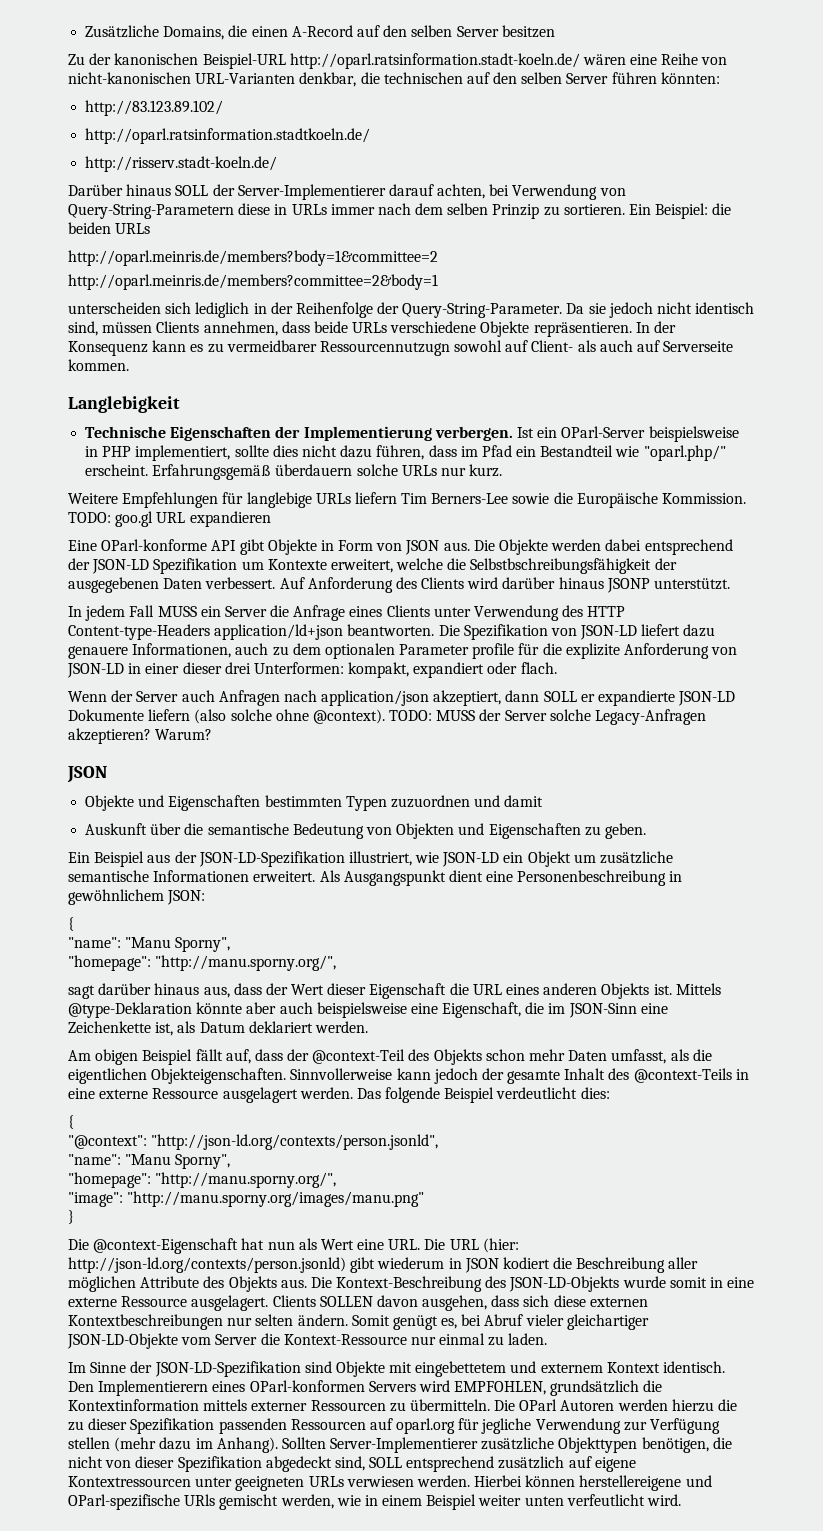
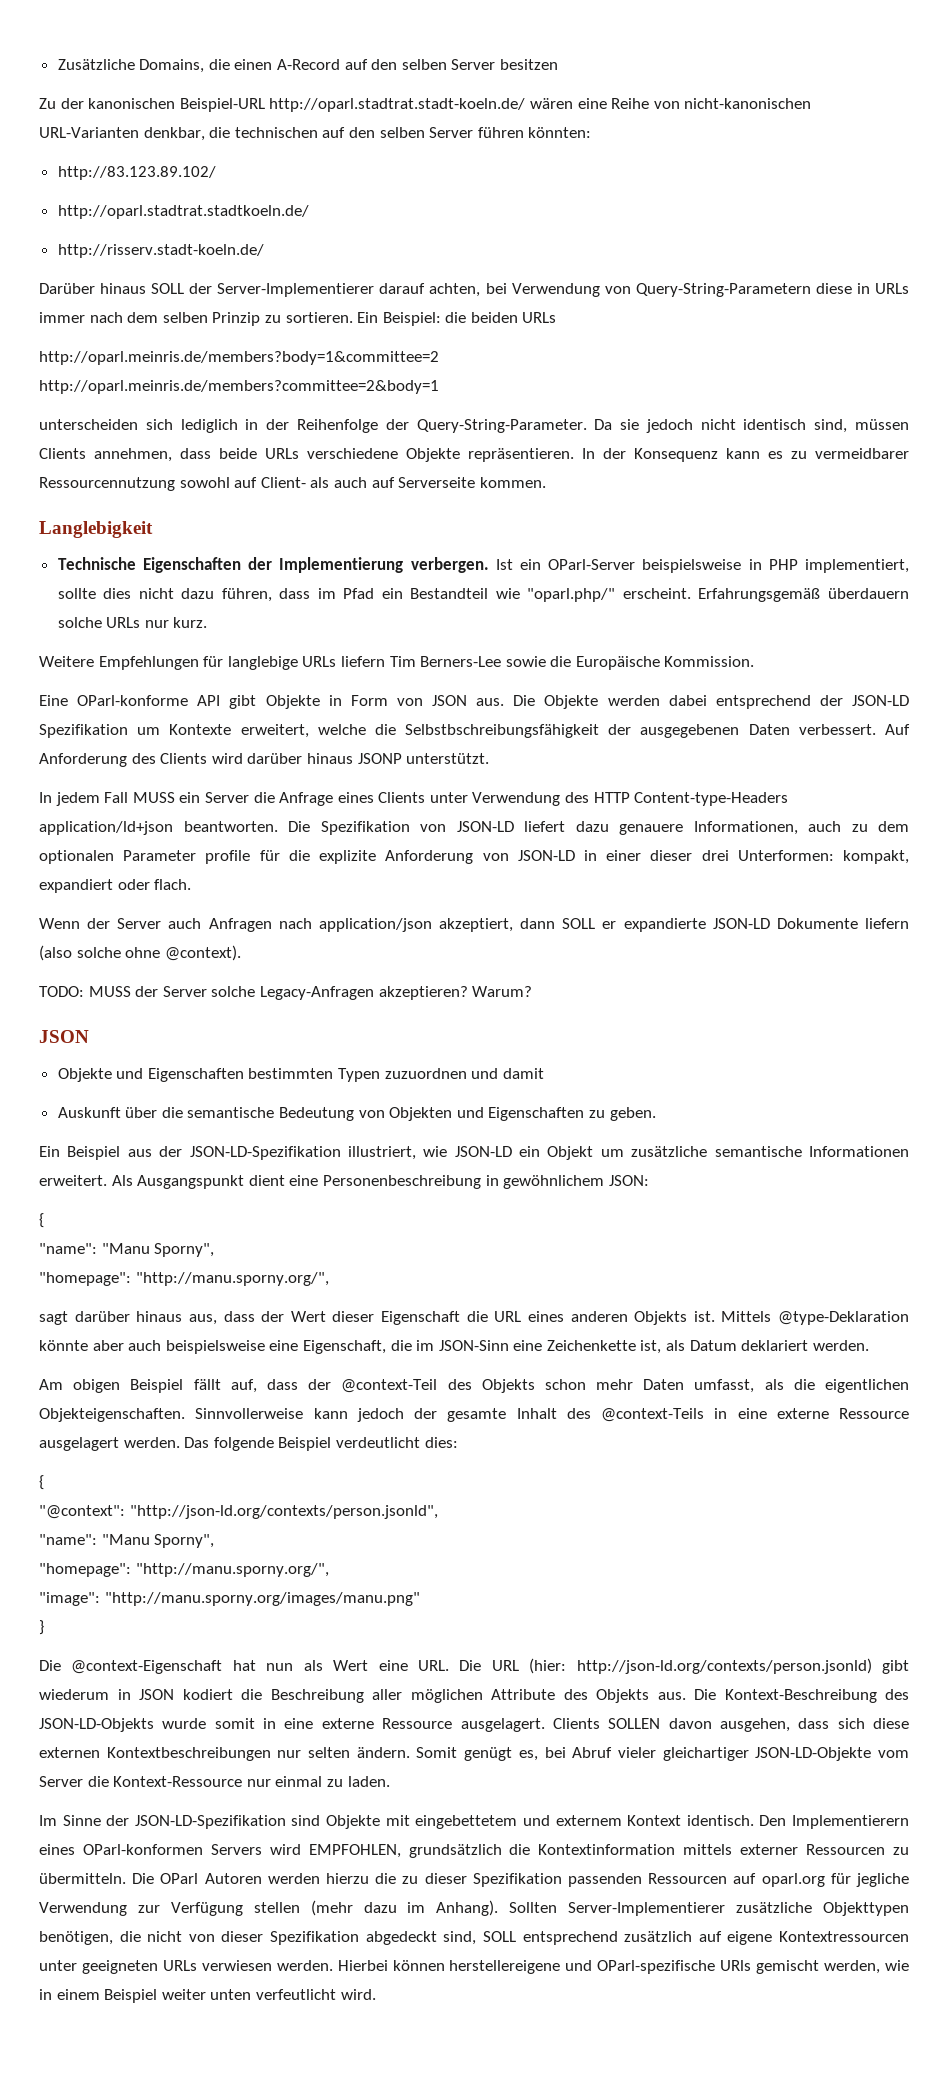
[289,53,580,69] http://oparl.ratsinformation.stadt-koeln.de/ -> [269,98,526,112] http://oparl.stadtrat.stadt-koeln.de/
[85,128,371,144] http://oparl.ratsinformation.stadtkoeln.de/ -> [57,205,309,219] http://oparl.stadtrat.stadtkoeln.de/
[319,341,450,356] Ressourcennutzugn -> [39,477,175,491] Ressourcennutzung
[68,511,271,527] TODO: goo.gl URL expandieren -> (755, 661) none
(385, 716) none -> (241, 953) //

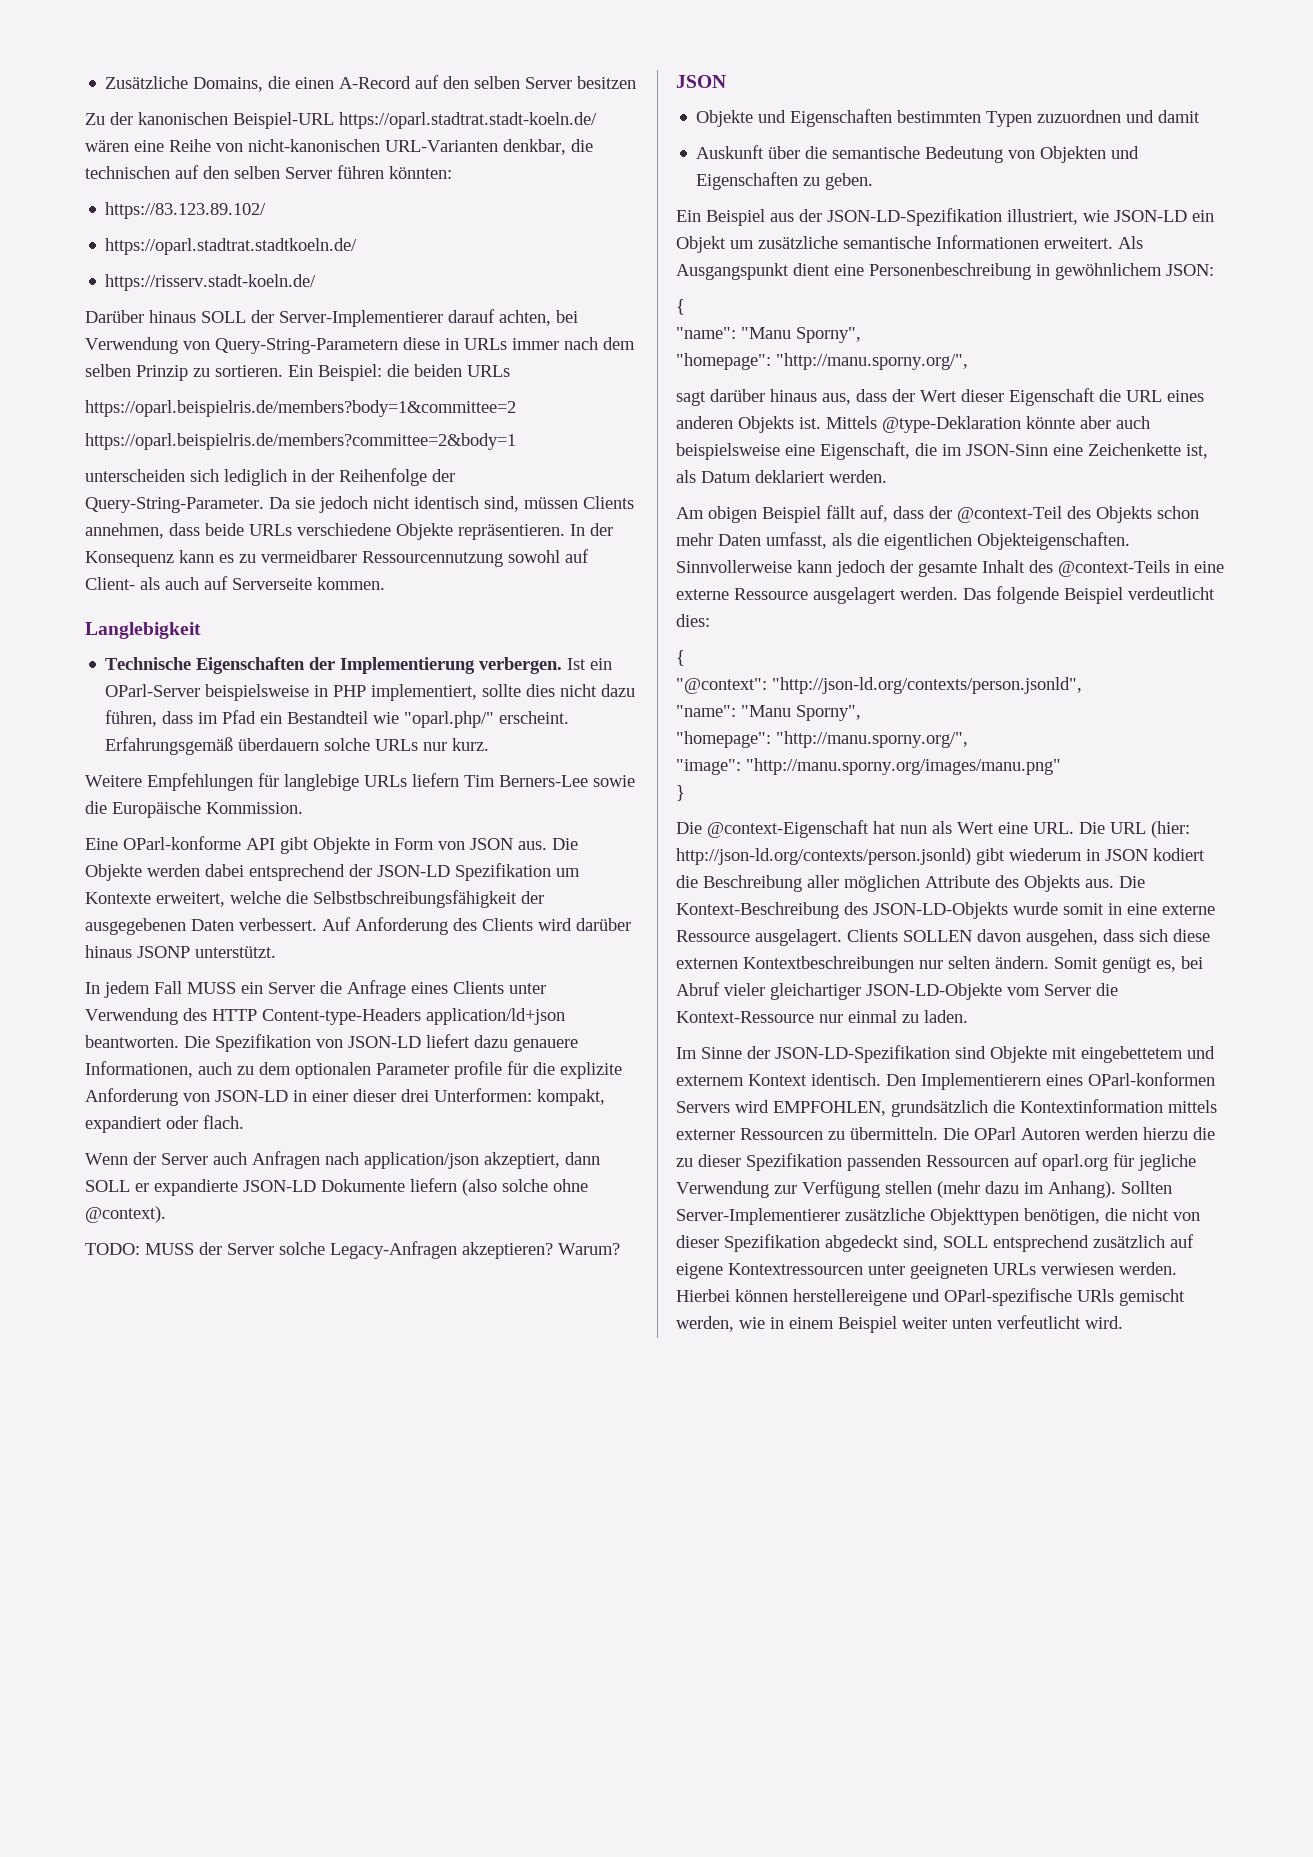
[269,98,526,112] http://oparl.stadtrat.stadt-koeln.de/ -> [339,112,597,129] https://oparl.stadtrat.stadt-koeln.de/
[57,166,216,180] [57,205,309,219] [57,244,264,258] http://83.123.89.102/ // http://oparl.stadtrat.stadtkoeln.de/ // http://risserv.stadt-koeln.de/ -> [105,202,267,219] [105,238,358,255] [105,274,317,291] https://83.123.89.102/ // https://oparl.stadtrat.stadtkoeln.de/ // https://risserv.stadt-koeln.de/
[39,351,439,365] [39,380,439,394] http://oparl.meinris.de/members?body=1&committee=2 // http://oparl.meinris.de/members?committee=2&body=1 -> [85,400,516,417] [85,433,516,450] https://oparl.beispielris.de/members?body=1&committee=2 // https://oparl.beispielris.de/members?committee=2&body=1

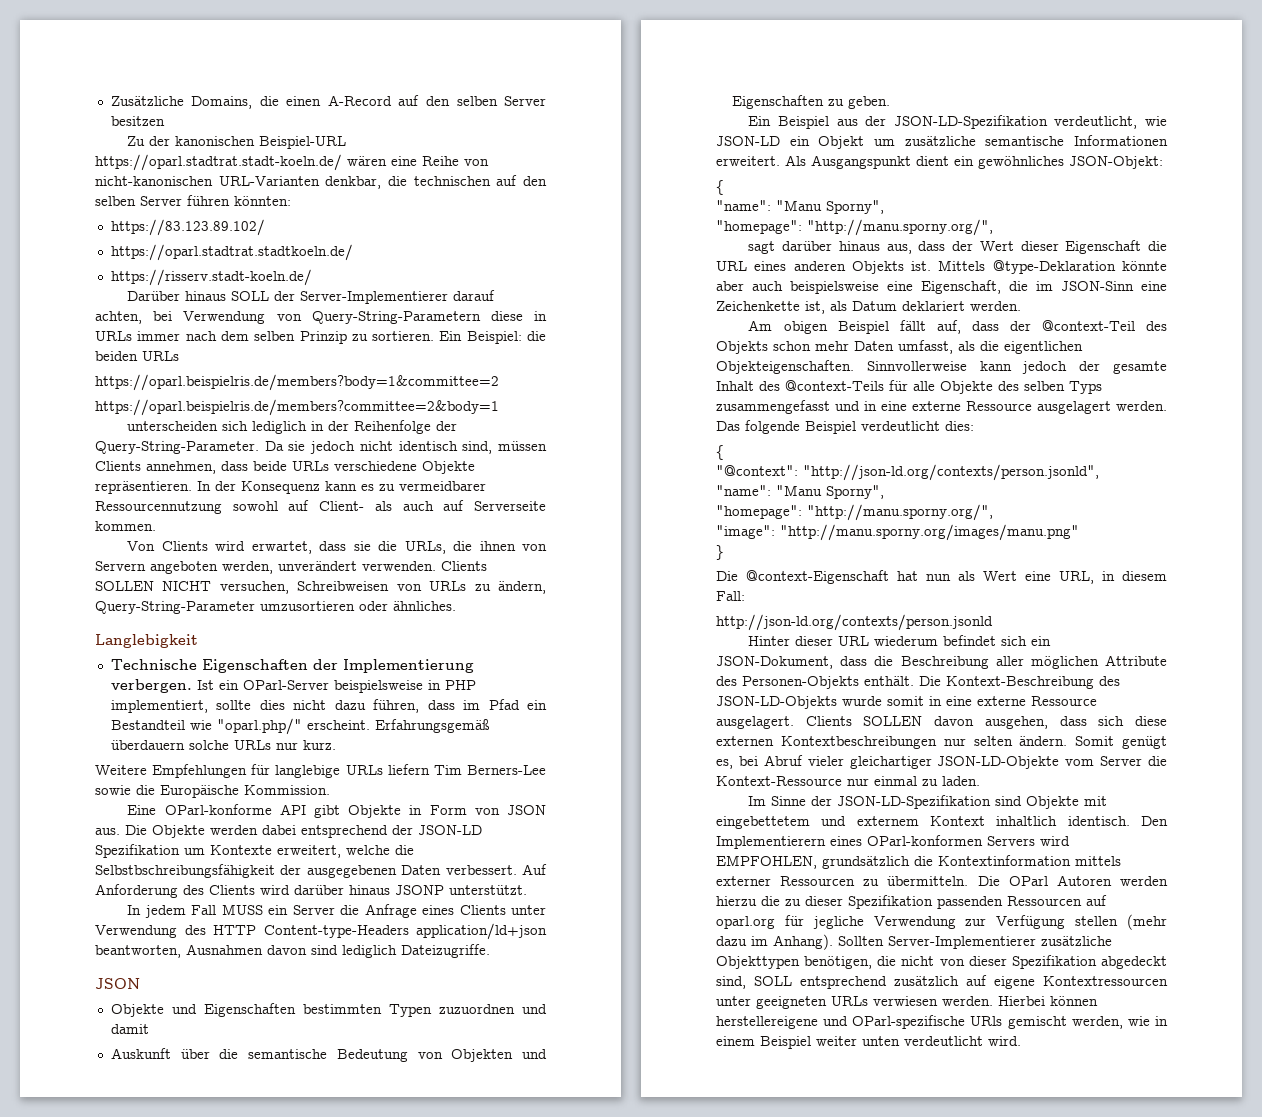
(385, 583) none -> [127,541,547,554] [95,561,487,574] [95,581,546,594] [95,601,456,614] // Von Clients wird erwartet, dass sie die URLs, die ihnen von Servern angeboten werden, unverändert verwenden. Clients SOLLEN NICHT versuchen, Schreibweisen von URLs zu ändern, Query-String-Parameter umzusortieren oder ähnliches.
[85,1034,578,1052] [85,1061,622,1079] [85,1088,605,1106] [85,1115,244,1133] [85,1151,600,1169] [85,1178,588,1196] [85,1206,166,1223] [85,1241,620,1259] beantworten. Die Spezifikation von JSON-LD liefert dazu genauere Informationen, auch zu dem optionalen Parameter profile für die explizite Anforderung von JSON-LD in einer dieser drei Unterformen: kompakt, expandiert oder flach. // Wenn der Server auch Anfragen nach application/json akzeptiert, dann SOLL er expandierte JSON-LD Dokumente liefern (also solche ohne @context). // TODO: MUSS der Server solche Legacy-Anfragen akzeptieren? Warum? -> [95,944,490,958] beantworten, Ausnahmen davon sind lediglich Dateizugriffe.
[1007,209,1078,225] illustriert, -> [1054,116,1138,129] verdeutlicht,
[834,263,1214,280] eine Personenbeschreibung in gewöhnlichem JSON: -> [954,156,1163,169] ein gewöhnliches JSON-Objekt:
(1170, 568) none -> [889,380,1102,394] [716,400,860,414] für alle Objekte des selben Typs zusammengefasst und
[1033,821,1190,838] [676,848,1205,865] URL. Die URL (hier: http://json-ld.org/contexts/person.jsonld) gibt wiederum in JSON kodiert -> [1059,571,1167,584] [716,591,745,601] [716,614,993,631] [748,635,1052,646] [716,656,868,669] URL, in diesem Fall: // http://json-ld.org/contexts/person.jsonld // Hinter dieser URL wiederum befindet sich ein JSON-Dokument, dass
[1024,875,1114,892] Objekts aus. -> [742,676,914,689] Personen-Objekts enthält.
(807, 1080) none -> [996,816,1058,826] inhaltlich
[997,1315,1081,1329] verfeutlicht -> [904,1036,983,1046] verdeutlicht

